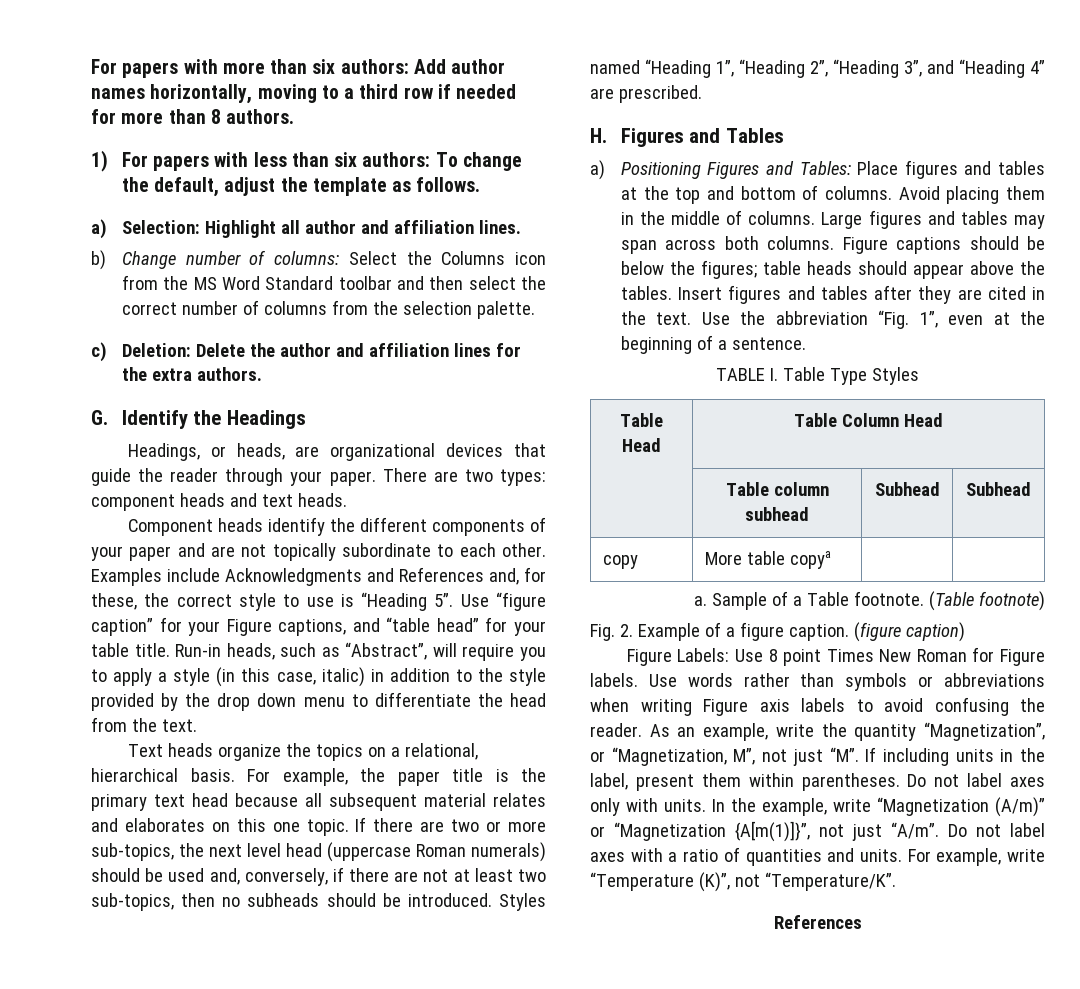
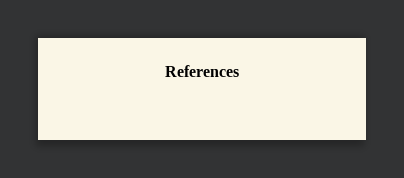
[91,59,506,78] [91,84,517,104] [91,109,295,124] [91,150,522,172] [121,177,481,197] [91,219,521,239] [91,250,547,270] [121,275,547,290] [121,300,535,319] [91,342,521,362] [121,367,262,381] [91,410,306,429] [127,443,546,461] [91,468,546,486] [91,493,347,511] [127,517,546,536] [91,543,546,561] [91,567,546,586] [91,592,547,611] [91,617,546,636] [91,642,546,661] [91,667,546,687] [91,692,546,711] [91,717,197,732] [127,743,478,761] [91,768,546,786] [91,793,546,811] [91,817,547,836] [91,842,546,862] [91,867,546,886] [91,893,546,911] [590,59,1045,78] [590,85,702,103] [590,128,784,147] [590,160,1045,180] [620,185,1045,204] [620,210,1045,229] [620,236,1045,254] [620,260,1045,279] [620,285,1045,304] [620,310,1045,329] [620,335,806,354] [716,367,919,385] [620,413,663,427] [622,438,661,452] [794,413,943,427] [725,482,829,496] [745,507,809,521] [874,482,940,496] [966,482,1031,496] [602,555,638,569] [704,551,831,569] [694,591,1045,611] [590,622,965,642] [626,647,1045,666] [590,673,1045,691] [590,697,1045,716] [590,722,1045,741] [590,747,1045,766] [590,773,1045,791] [590,797,1045,817] [590,821,1045,842] [590,847,1045,866] [590,872,896,892] For papers with more than six authors: Add author names horizontally, moving to a third row if needed for more than 8 authors. // 1) For papers with less than six authors: To change the default, adjust the template as follows. // a) Selection: Highlight all author and affiliation lines. // b) Change number of columns: Select the Columns icon from the MS Word Standard toolbar and then select the correct number of columns from the selection palette. // c) Deletion: Delete the author and affiliation lines for the extra authors. // G. Identify the Headings // Headings, or heads, are organizational devices that guide the reader through your paper. There are two types: component heads and text heads. // Component heads identify the different components of your paper and are not topically subordinate to each other. Examples include Acknowledgments and References and, for these, the correct style to use is “Heading 5”. Use “figure caption” for your Figure captions, and “table head” for your table title. Run-in heads, such as “Abstract”, will require you to apply a style (in this case, italic) in addition to the style provided by the drop down menu to differentiate the head from the text. // Text heads organize the topics on a relational, hierarchical basis. For example, the paper title is the primary text head because all subsequent material relates and elaborates on this one topic. If there are two or more sub-topics, the next level head (uppercase Roman numerals) should be used and, conversely, if there are not at least two sub-topics, then no subheads should be introduced. Styles named “Heading 1”, “Heading 2”, “Heading 3”, and “Heading 4” are prescribed. // H. Figures and Tables // a) Positioning Figures and Tables: Place figures and tables at the top and bottom of columns. Avoid placing them in the middle of columns. Large figures and tables may span across both columns. Figure captions should be below the figures; table heads should appear above the tables. Insert figures and tables after they are cited in the text. Use the abbreviation “Fig. 1”, even at the beginning of a sentence. // TABLE I. Table Type Styles // Table Head | Table Column Head // | Table column subhead | Subhead | Subhead // copy | More table copya | | // a. Sample of a Table footnote. (Table footnote) // Fig. 2. Example of a figure caption. (figure caption) // Figure Labels: Use 8 point Times New Roman for Figure labels. Use words rather than symbols or abbreviations when writing Figure axis labels to avoid confusing the reader. As an example, write the quantity “Magnetization”, or “Magnetization, M”, not just “M”. If including units in the label, present them within parentheses. Do not label axes only with units. In the example, write “Magnetization (A/m)” or “Magnetization {A[m(1)]}”, not just “A/m”. Do not label axes with a ratio of quantities and units. For example, write “Temperature (K)”, not “Temperature/K”. // -> (165, 71) none

